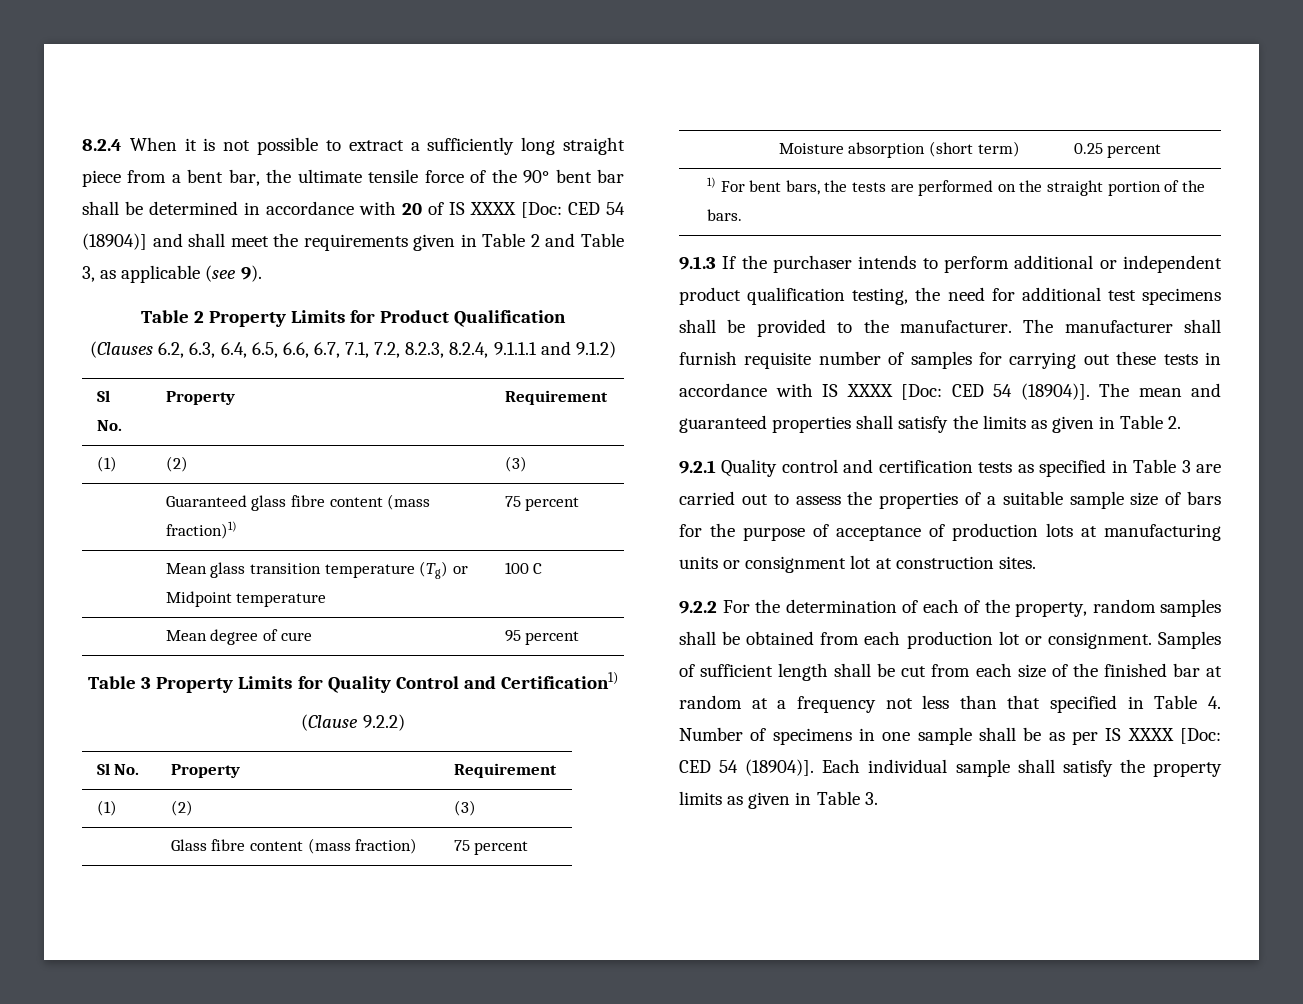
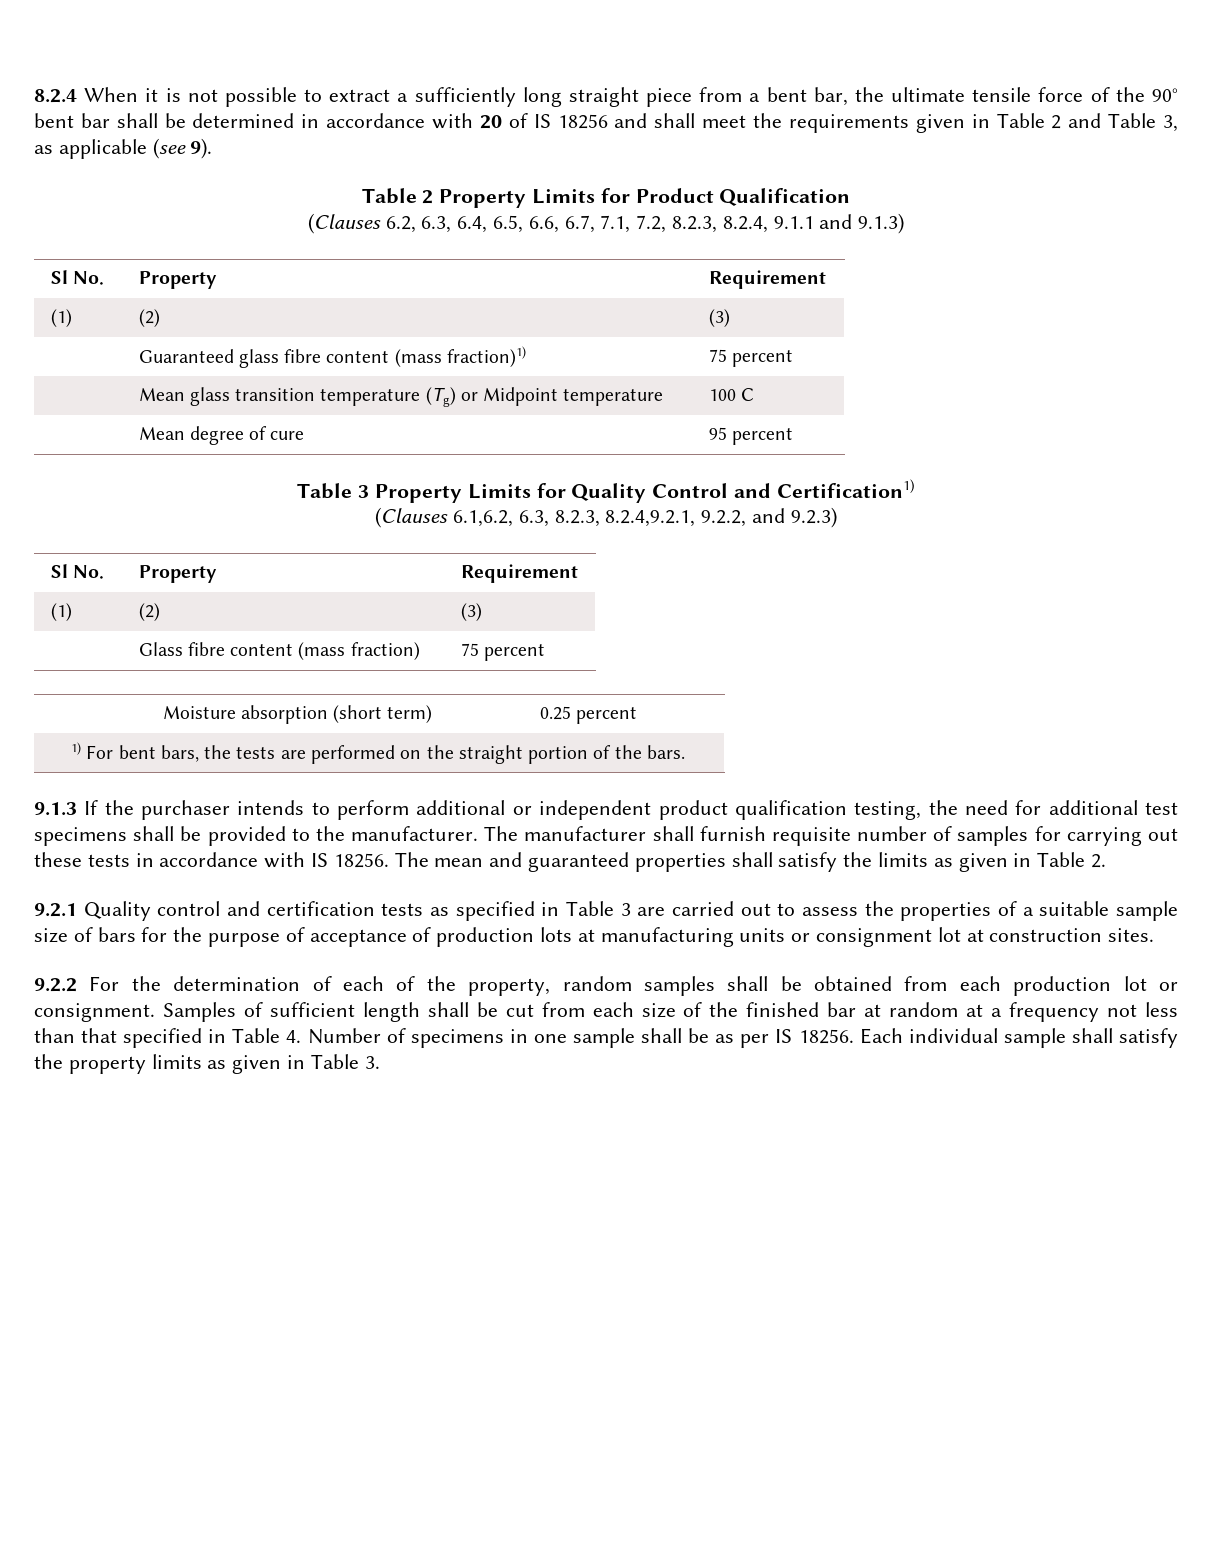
[470,202,625,218] [82,233,147,250] XXXX [Doc: CED 54 (18904)] -> [557,114,608,129] 18256
[493,341,616,358] 9.1.1.1 and 9.1.2) -> [773,213,905,234] 9.1.1 and 9.1.3)
[301,714,405,731] (Clause 9.2.2) -> [375,507,837,528] (Clauses 6.1,6.2, 6.3, 8.2.3, 8.2.4,9.2.1, 9.2.2, and 9.2.3)
[846,383,1090,400] XXXX [Doc: CED 54 (18904)]. -> [333,853,389,868] 18256.
[1127,728,1221,744] [679,759,815,776] XXXX [Doc: CED 54 (18904)]. -> [798,1029,854,1044] 18256.

